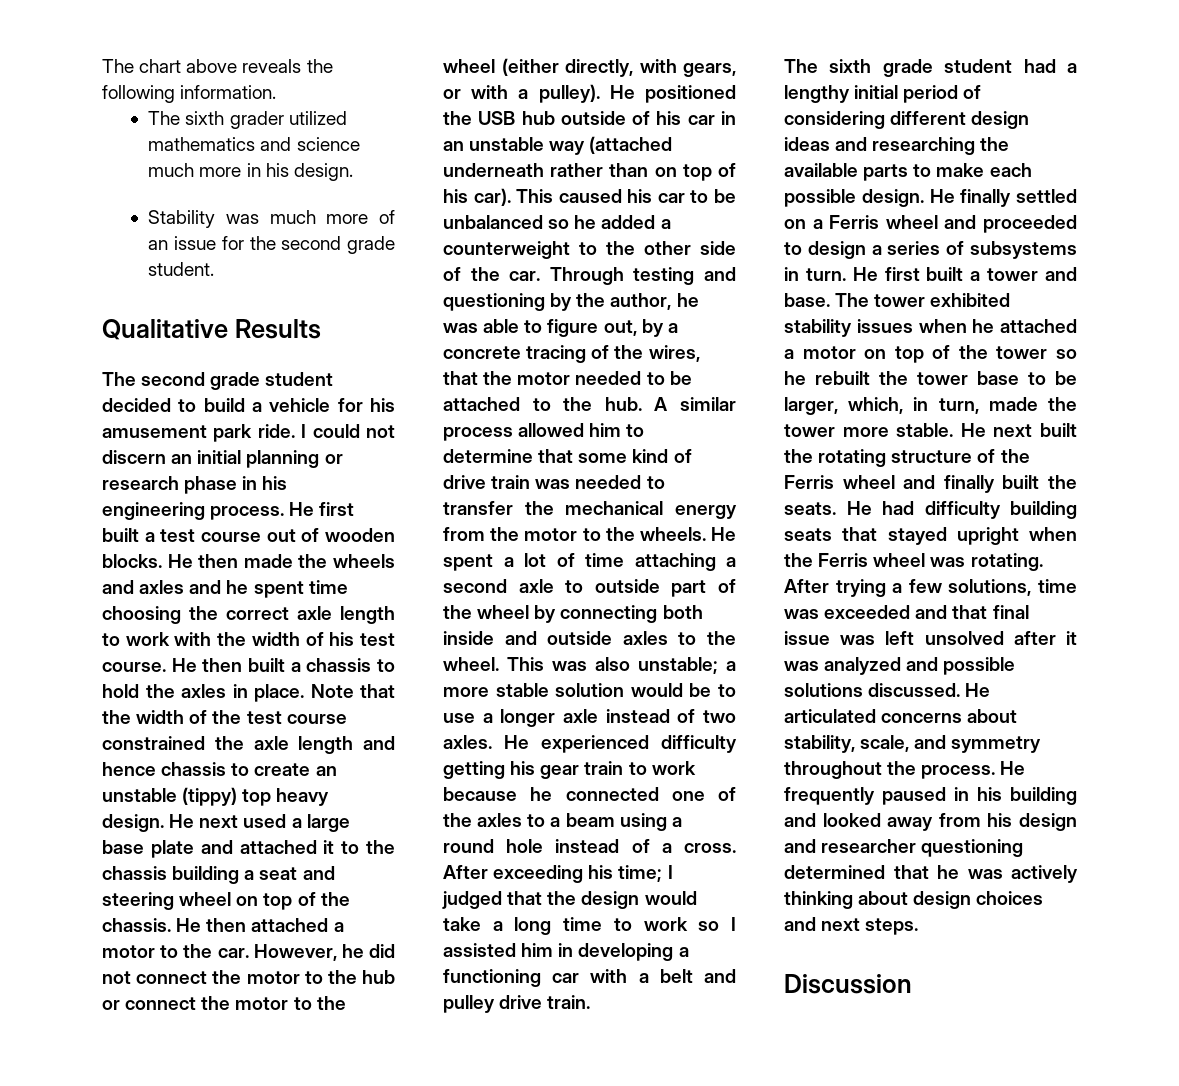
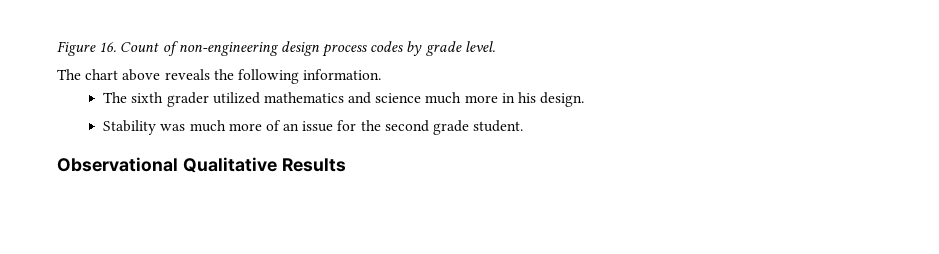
(102, 66) none -> [57,41,495,57] Figure 16. Count of non-engineering design process codes by grade level. //
(215, 269) none -> [57,157,178,172] Observational
[102,372,334,390] [102,398,395,412] [102,424,395,442] [102,450,343,468] [102,476,288,494] [102,502,355,520] [102,528,396,542] [102,554,395,568] [102,580,348,598] [102,606,395,624] [102,632,395,646] [102,658,395,672] [102,684,395,702] [102,710,347,724] [102,736,395,754] [102,762,337,776] [102,787,330,806] [102,814,350,832] [102,840,395,858] [102,866,335,884] [102,892,350,910] [102,918,344,932] [102,944,395,961] [102,970,395,984] [102,996,346,1010] [443,58,736,77] [443,84,736,103] [443,111,736,125] [443,136,673,155] [443,163,736,181] [443,188,736,206] [443,215,671,229] [443,241,736,259] [443,267,736,285] [443,293,699,311] [443,319,678,337] [443,345,700,363] [443,371,692,385] [443,397,736,411] [443,423,645,441] [443,449,692,463] [443,475,665,489] [443,501,737,519] [443,527,736,541] [443,553,736,571] [443,579,736,597] [443,605,703,623] [443,631,736,645] [443,657,736,674] [443,683,736,697] [443,709,736,727] [443,735,737,753] [443,761,696,779] [443,787,736,801] [443,813,682,831] [443,839,736,853] [443,865,673,883] [442,891,697,909] [443,917,736,935] [443,943,689,961] [443,969,736,987] [443,995,591,1013] [784,59,1077,77] [784,85,982,103] [784,111,1030,129] [784,137,1010,155] [784,163,1032,181] [784,189,1077,207] [784,215,1077,233] [784,241,1077,259] [784,267,1077,281] [784,293,1011,307] [784,319,1077,337] [784,345,1077,363] [784,371,1077,385] [784,397,1077,415] [784,423,1077,437] [784,449,1030,467] [784,475,1077,493] [784,501,1077,519] [784,527,1077,545] [784,553,1043,571] [784,579,1077,597] [784,605,1029,619] [784,631,1077,645] [784,657,1016,675] [784,683,991,697] [784,709,1018,723] [784,735,1042,753] [784,761,1026,779] [784,787,1077,805] [784,813,1077,831] [784,839,1024,857] [784,865,1078,883] [784,891,1044,909] [784,917,919,935] [784,974,912,994] // The second grade student decided to build a vehicle for his amusement park ride. I could not discern an initial planning or research phase in his engineering process. He first built a test course out of wooden blocks. He then made the wheels and axles and he spent time choosing the correct axle length to work with the width of his test course. He then built a chassis to hold the axles in place. Note that the width of the test course constrained the axle length and hence chassis to create an unstable (tippy) top heavy design. He next used a large base plate and attached it to the chassis building a seat and steering wheel on top of the chassis. He then attached a motor to the car. However, he did not connect the motor to the hub or connect the motor to the wheel (either directly, with gears, or with a pulley). He positioned the USB hub outside of his car in an unstable way (attached underneath rather than on top of his car). This caused his car to be unbalanced so he added a counterweight to the other side of the car. Through testing and questioning by the author, he was able to figure out, by a concrete tracing of the wires, that the motor needed to be attached to the hub. A similar process allowed him to determine that some kind of drive train was needed to transfer the mechanical energy from the motor to the wheels. He spent a lot of time attaching a second axle to outside part of the wheel by connecting both inside and outside axles to the wheel. This was also unstable; a more stable solution would be to use a longer axle instead of two axles. He experienced difficulty getting his gear train to work because he connected one of the axles to a beam using a round hole instead of a cross. After exceeding his time; I judged that the design would take a long time to work so I assisted him in developing a functioning car with a belt and pulley drive train. // The sixth grade student had a lengthy initial period of considering different design ideas and researching the available parts to make each possible design. He finally settled on a Ferris wheel and proceeded to design a series of subsystems in turn. He first built a tower and base. The tower exhibited stability issues when he attached a motor on top of the tower so he rebuilt the tower base to be larger, which, in turn, made the tower more stable. He next built the rotating structure of the Ferris wheel and finally built the seats. He had difficulty building seats that stayed upright when the Ferris wheel was rotating. After trying a few solutions, time was exceeded and that final issue was left unsolved after it was analyzed and possible solutions discussed. He articulated concerns about stability, scale, and symmetry throughout the process. He frequently paused in his building and looked away from his design and researcher questioning determined that he was actively thinking about design choices and next steps. // Discussion -> (346, 165) none

